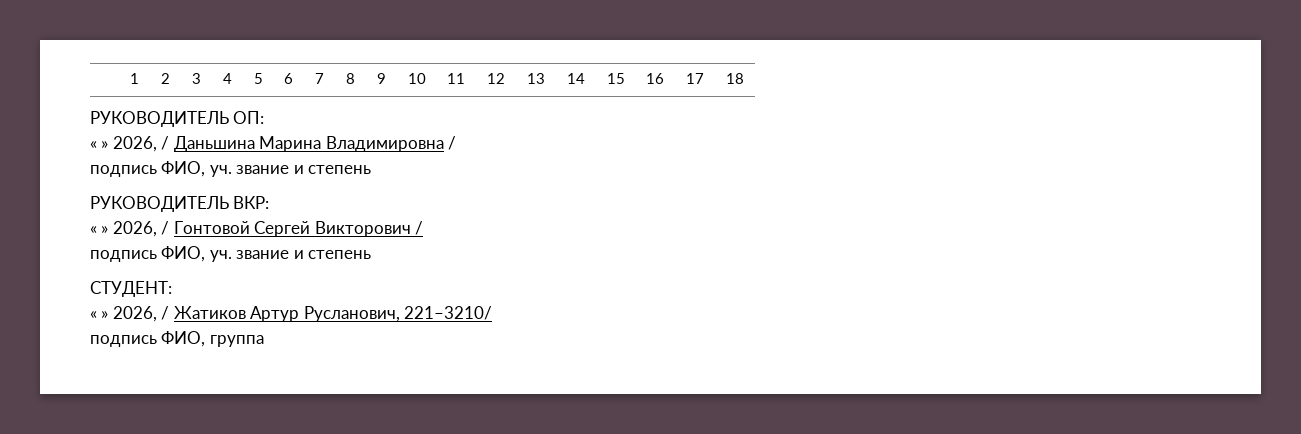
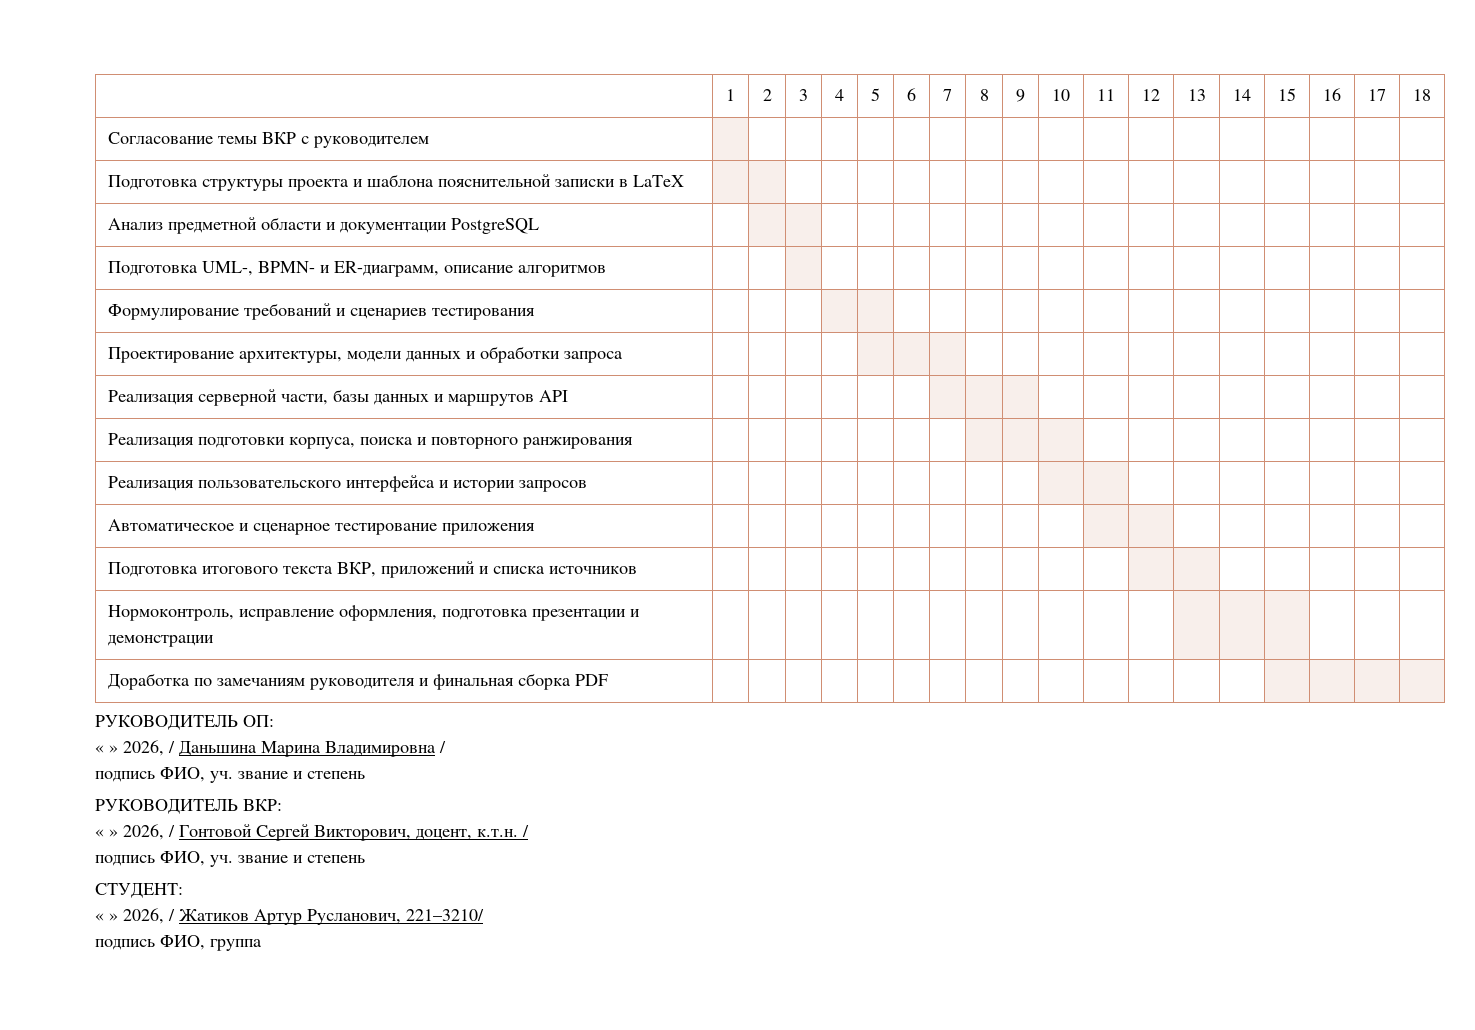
(744, 78) none -> [108,132,430,148] [108,174,685,191] [108,217,540,234] [108,261,607,277] [108,303,536,320] [108,346,624,363] [108,389,569,406] [108,433,634,449] [108,475,588,492] [108,519,536,535] [108,561,638,578] [108,605,641,621] [108,635,215,647] [108,673,609,690] // Согласование темы ВКР с руководителем | | | | | | | | | | | | | | | | | | // Подготовка структуры проекта и шаблона пояснительной записки в LaTeX | | | | | | | | | | | | | | | | | | // Анализ предметной области и документации PostgreSQL | | | | | | | | | | | | | | | | | | // Подготовка UML-, BPMN- и ER-диаграмм, описание алгоритмов | | | | | | | | | | | | | | | | | | // Формулирование требований и сценариев тестирования | | | | | | | | | | | | | | | | | | // Проектирование архитектуры, модели данных и обработки запроса | | | | | | | | | | | | | | | | | | // Реализация серверной части, базы данных и маршрутов API | | | | | | | | | | | | | | | | | | // Реализация подготовки корпуса, поиска и повторного ранжирования | | | | | | | | | | | | | | | | | | // Реализация пользовательского интерфейса и истории запросов | | | | | | | | | | | | | | | | | | // Автоматическое и сценарное тестирование приложения | | | | | | | | | | | | | | | | | | // Подготовка итогового текста ВКР, приложений и списка источников | | | | | | | | | | | | | | | | | | // Нормоконтроль, исправление оформления, подготовка презентации и демонстрации | | | | | | | | | | | | | | | | | | // Доработка по замечаниям руководителя и финальная сборка PDF | | | | | | | | | | | | | | | | | |
[314,221,411,237] Викторович -> [314,825,518,841] Викторович, доцент, к.т.н.

